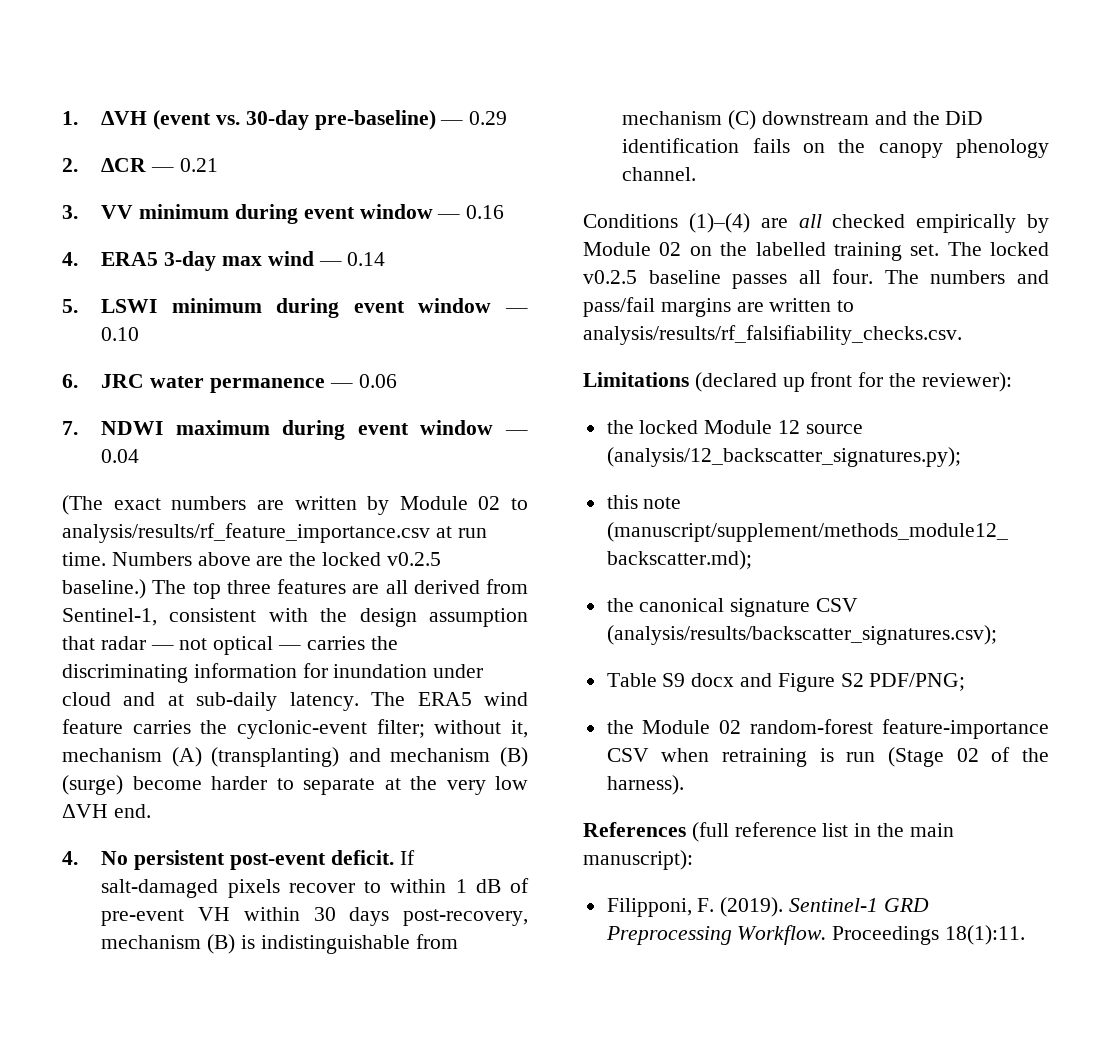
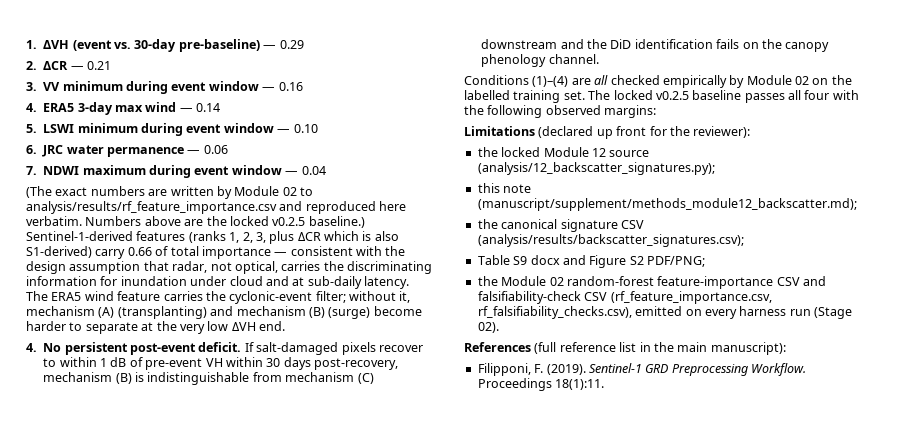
[435,526,487,538] [62,552,106,566] at run time. -> [279,201,407,214] [26,216,82,226] and reproduced here verbatim.
[152,579,528,599] [62,608,157,626] The top three features are all derived from Sentinel-1, -> [26,231,399,244] [26,246,288,259] Sentinel-1-derived features (ranks 1, 2, 3, plus ΔCR which is also S1-derived) carry 0.66 of total importance —
[100,636,302,655] radar — not optical — -> [172,261,278,274] radar, not optical,
[832,269,1049,284] [583,297,855,317] [583,325,962,345] four. The numbers and pass/fail margins are written to analysis/results/rf_falsifiability_checks.csv. -> [804,90,859,100] [464,105,657,118] four with the following observed margins:
[661,747,1049,767] [606,775,684,795] when retraining is run (Stage 02 of the harness). -> [803,276,826,286] [477,291,772,304] [477,306,852,319] [477,322,499,333] and falsifiability-check CSV (rf_feature_importance.csv, rf_falsifiability_checks.csv), emitted on every harness run (Stage 02).

